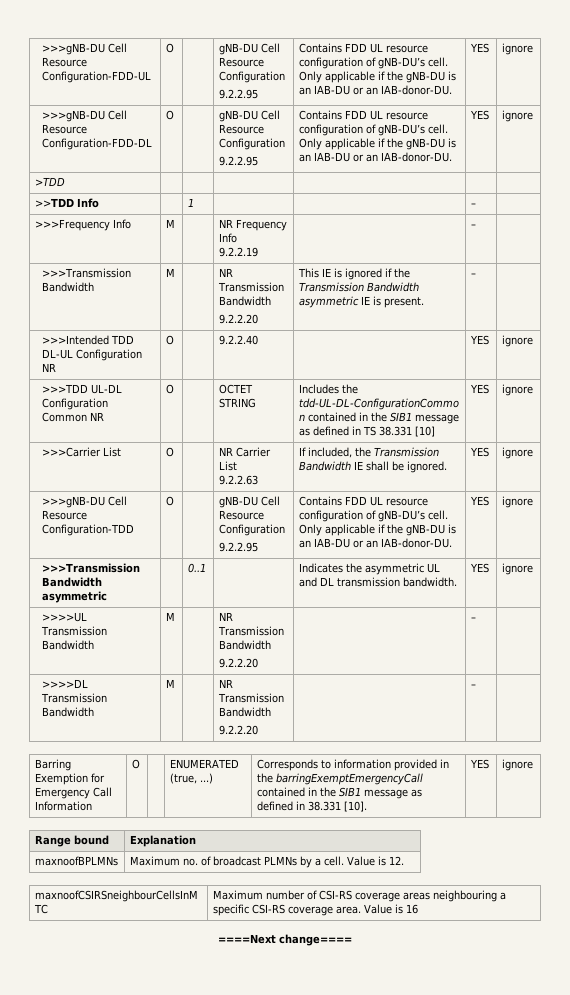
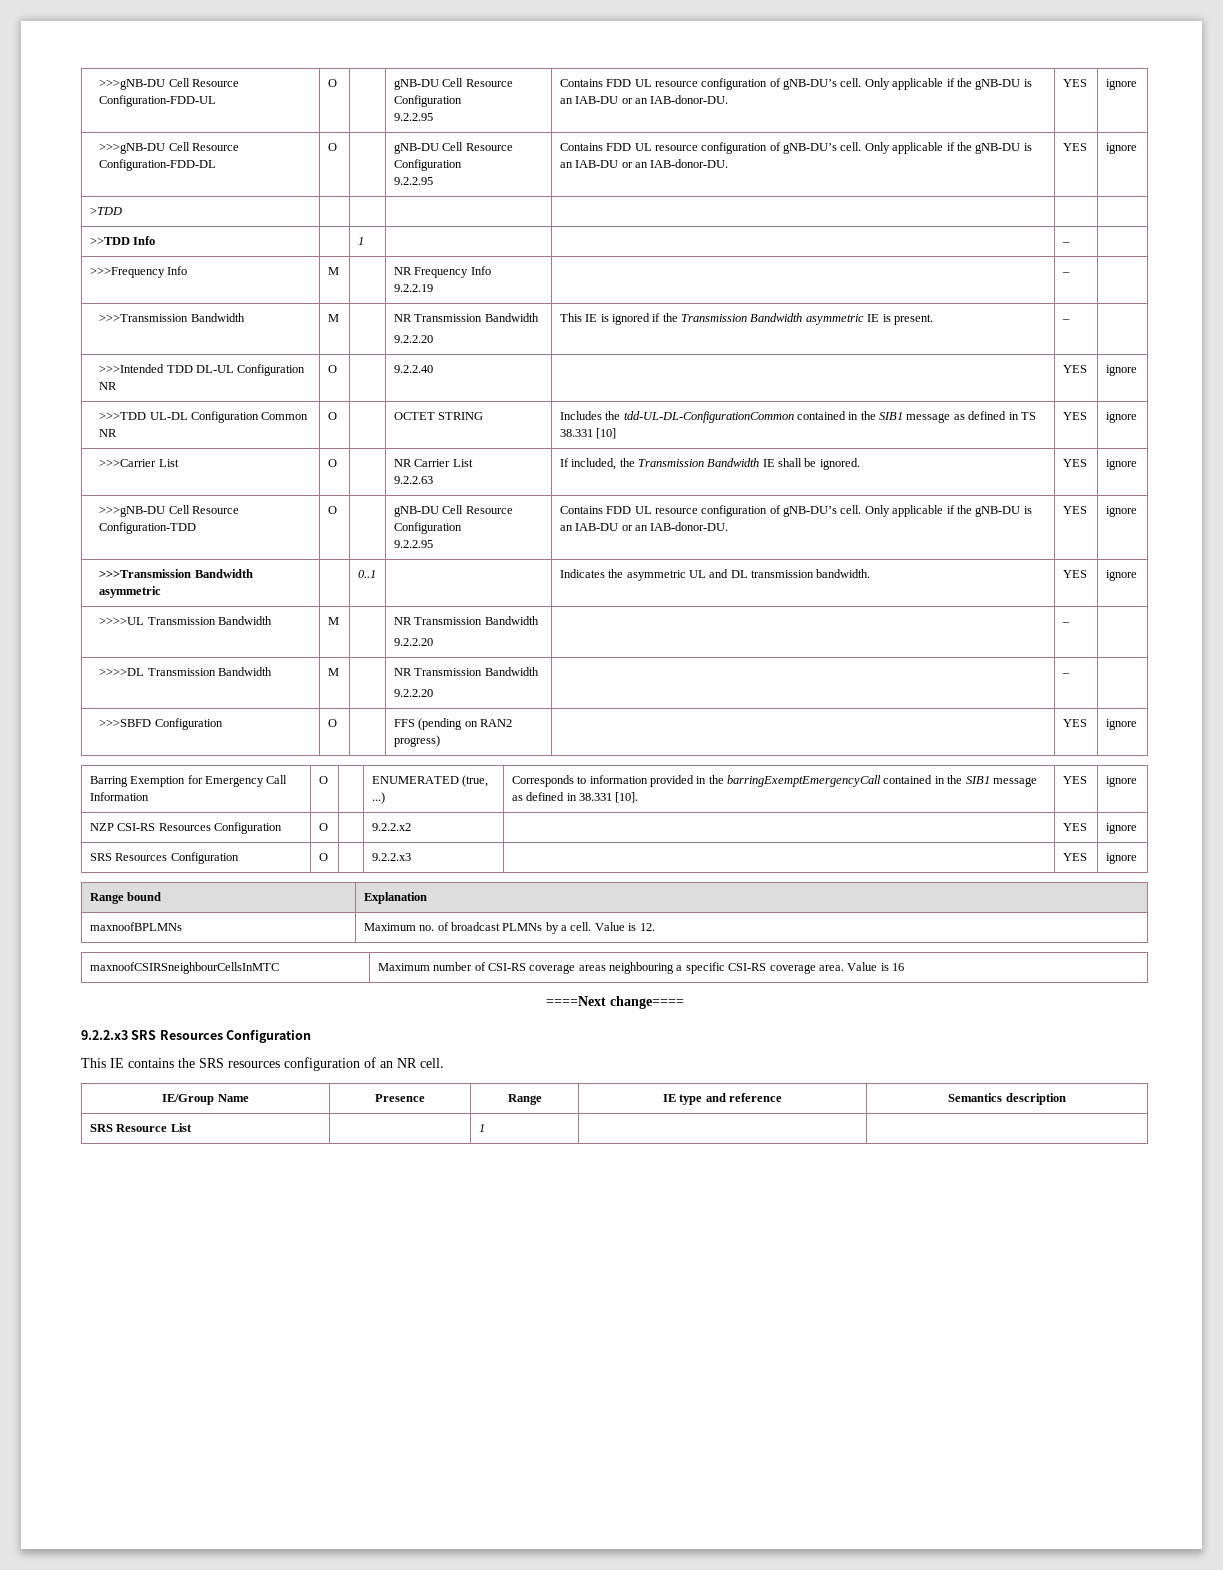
(476, 686) none -> [99,718,223,730] [327,719,337,727] [393,718,512,730] [393,735,440,747] [1062,719,1087,727] [1105,719,1137,730] // >>>SBFD Configuration | O | | FFS (pending on RAN2 progress) | | YES | ignore
(533, 765) none -> [89,822,282,834] [318,823,328,831] [371,823,411,831] [1062,823,1087,831] [1105,823,1137,834] [89,852,239,864] [318,853,328,861] [371,853,411,861] [1062,853,1087,861] [1105,853,1137,864] // NZP CSI-RS Resources Configuration | O | | 9.2.2.x2 | | YES | ignore // SRS Resources Configuration | O | | 9.2.2.x3 | | YES | ignore
(352, 940) none -> [81,1030,312,1043] [81,1057,444,1071] [162,1094,249,1105] [375,1094,425,1102] [507,1094,542,1105] [662,1093,783,1105] [948,1093,1066,1105] [89,1123,192,1132] [478,1124,485,1132] // 9.2.2.x3 SRS Resources Configuration // This IE contains the SRS resources configuration of an NR cell. // IE/Group Name | Presence | Range | IE type and reference | Semantics description // SRS Resource List | | 1 | |

